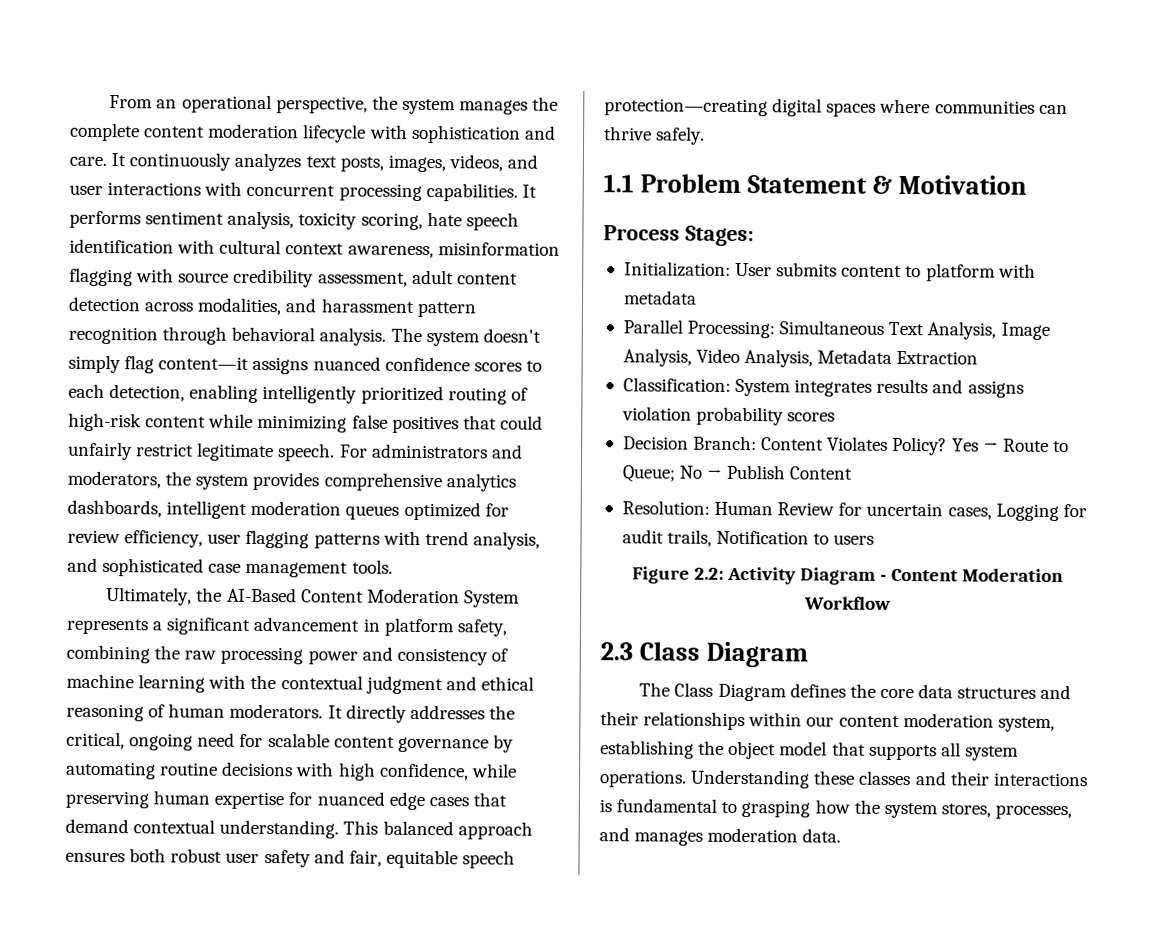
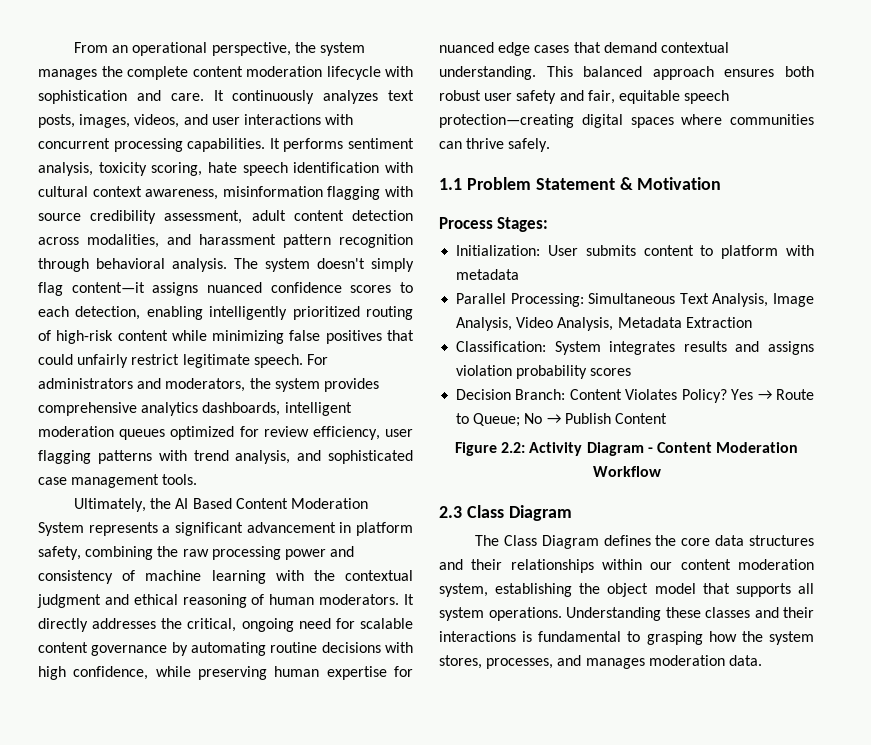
[226,587,297,603] AI-Based -> [175,498,232,509] AI Based
[621,500,1087,522] [621,529,875,547] // Resolution: Human Review for uncertain cases, Logging for audit trails, Notification to users -> (667, 418) none

